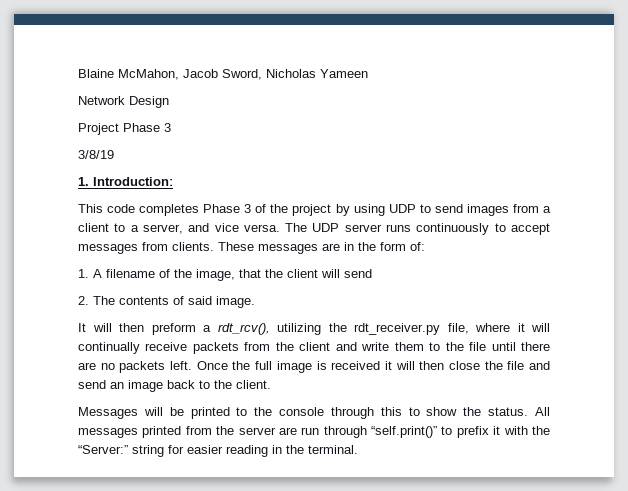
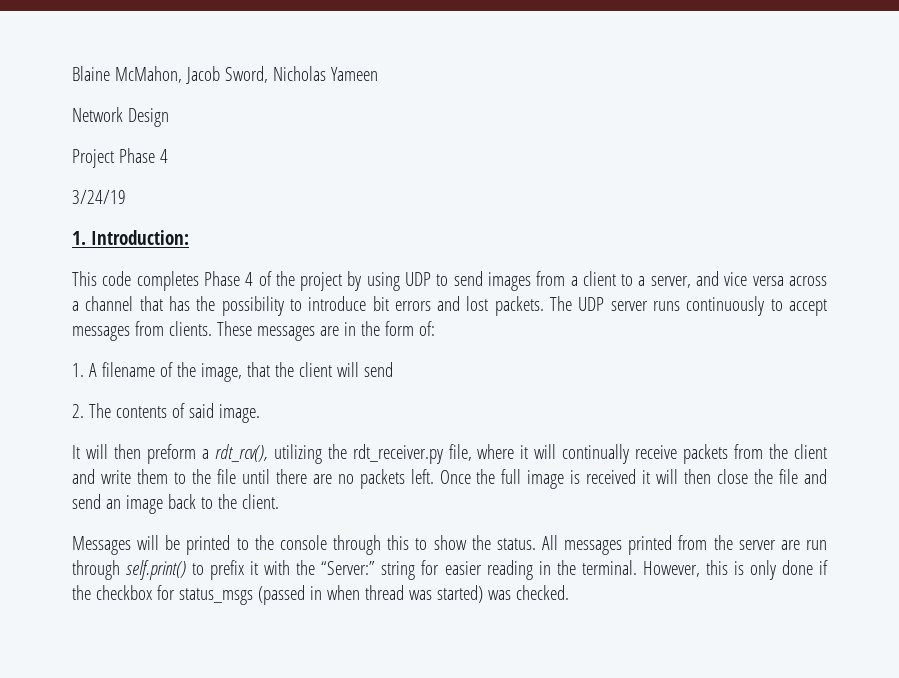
[164,123,171,132] [78,150,114,159] 3 // 3/8/19 -> [159,149,168,163] [72,190,126,204] 4 // 3/24/19
[244,204,252,213] 3 -> [245,272,254,286] 4
[243,224,280,232] versa. -> [752,276,828,286] [72,296,544,316] versa across a channel that has the possibility to introduce bit errors and lost packets.
[371,426,438,438] “self.print()” -> [126,560,187,580] self.print()
(358, 449) none -> [642,560,828,580] [72,585,569,605] However, this is only done if the checkbox for status_msgs (passed in when thread was started) was checked.

